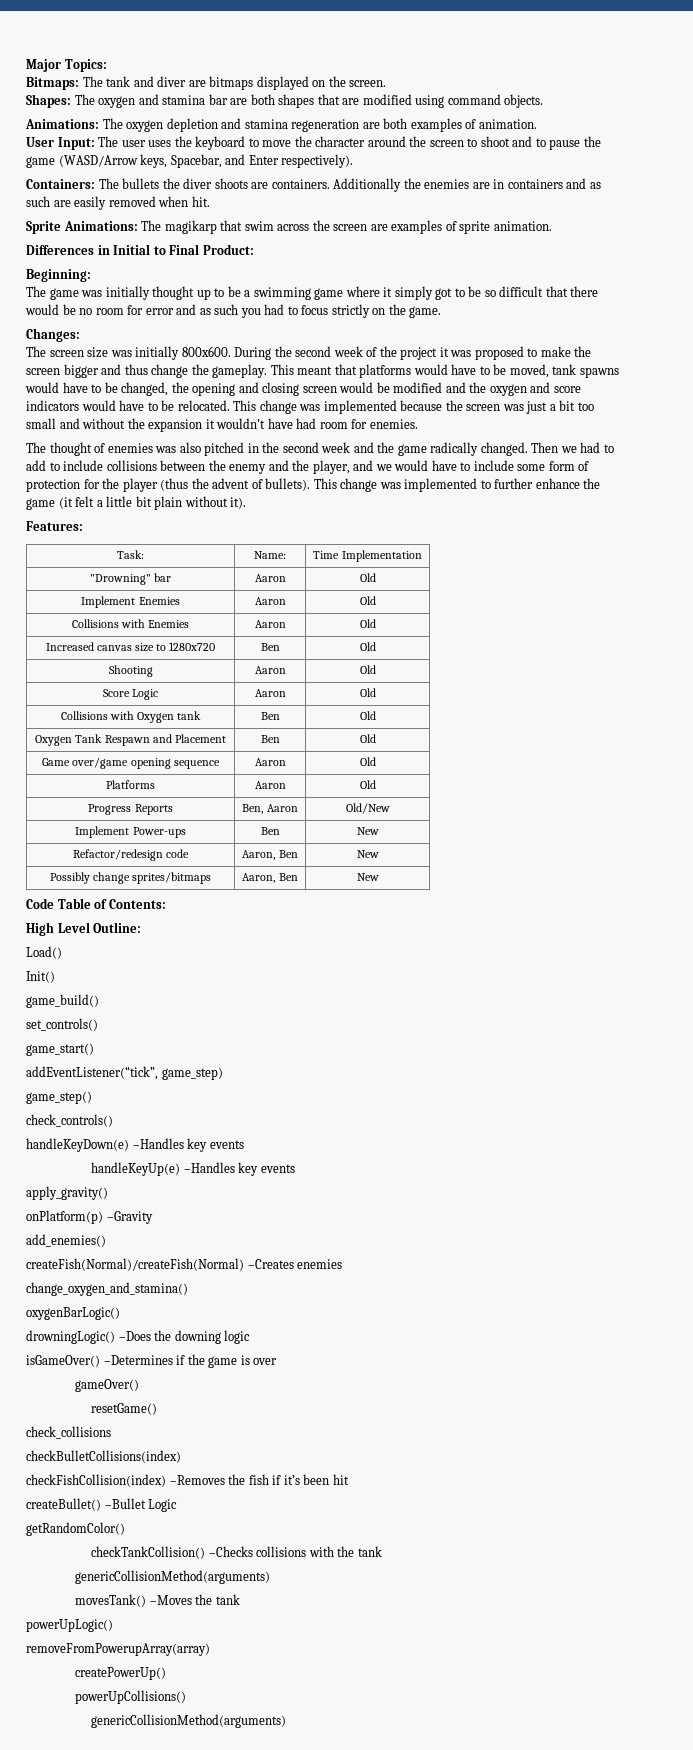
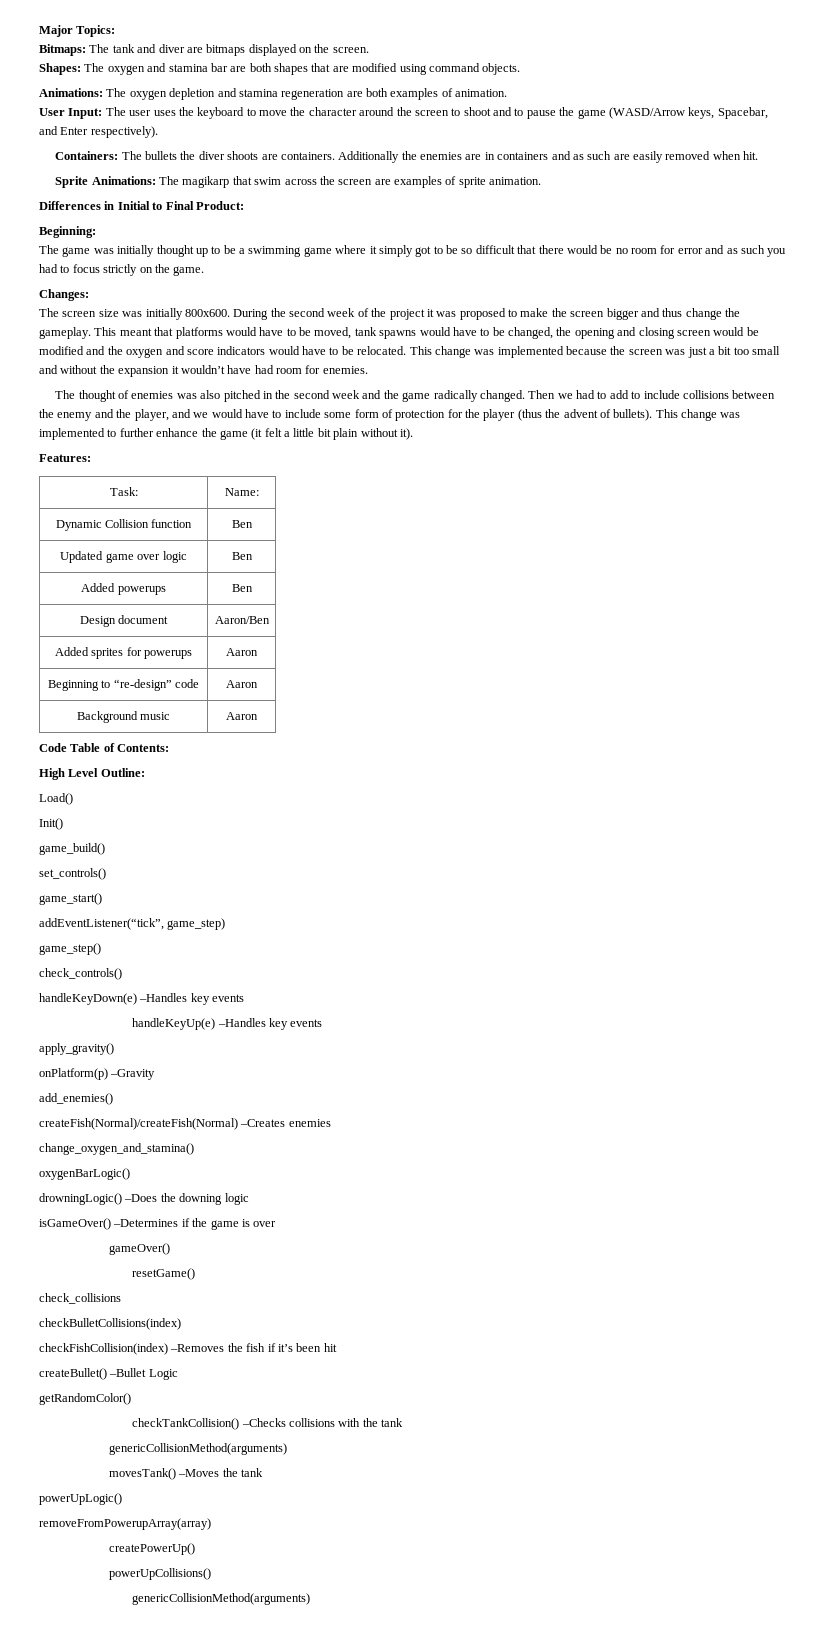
[313,550,422,562] [89,573,172,585] [254,574,286,582] [359,573,376,582] [81,596,180,608] [254,597,286,605] [359,596,376,605] [71,619,190,628] [254,620,286,628] [359,619,376,628] [45,642,216,652] [260,643,280,651] [359,642,376,651] [108,665,153,677] [254,666,286,674] [359,665,376,674] [102,689,159,700] [254,689,286,697] [359,688,376,697] [60,711,202,723] [260,712,280,720] [359,711,376,720] [35,734,226,746] [260,735,280,743] [359,734,376,743] [42,757,220,769] [254,758,286,766] [359,757,376,766] [106,780,155,789] [254,781,286,789] [359,780,376,789] [88,804,173,815] [242,804,298,814] [345,803,390,814] [75,826,186,838] [260,827,280,835] [356,827,379,835] [72,849,190,861] [242,850,298,860] [356,850,379,858] [49,872,212,884] [242,873,298,883] [356,873,379,881] | Time Implementation // "Drowning" bar | Aaron | Old // Implement Enemies | Aaron | Old // Collisions with Enemies | Aaron | Old // Increased canvas size to 1280x720 | Ben | Old // Shooting | Aaron | Old // Score Logic | Aaron | Old // Collisions with Oxygen tank | Ben | Old // Oxygen Tank Respawn and Placement | Ben | Old // Game over/game opening sequence | Aaron | Old // Platforms | Aaron | Old // Progress Reports | Ben, Aaron | Old/New // Implement Power-ups | Ben | New // Refactor/redesign code | Aaron, Ben | New // Possibly change sprites/bitmaps | Aaron, Ben | New -> [55,519,193,531] [231,520,253,528] [60,551,187,563] [231,552,253,560] [81,583,166,595] [231,584,253,592] [79,615,169,627] [214,616,270,624] [54,647,193,659] [226,648,258,656] [47,679,200,691] [226,680,258,688] [76,711,171,723] [226,712,258,720] // Dynamic Collision function | Ben // Updated game over logic | Ben // Added powerups | Ben // Design document | Aaron/Ben // Added sprites for powerups | Aaron // Beginning to “re-design” code | Aaron // Background music | Aaron

